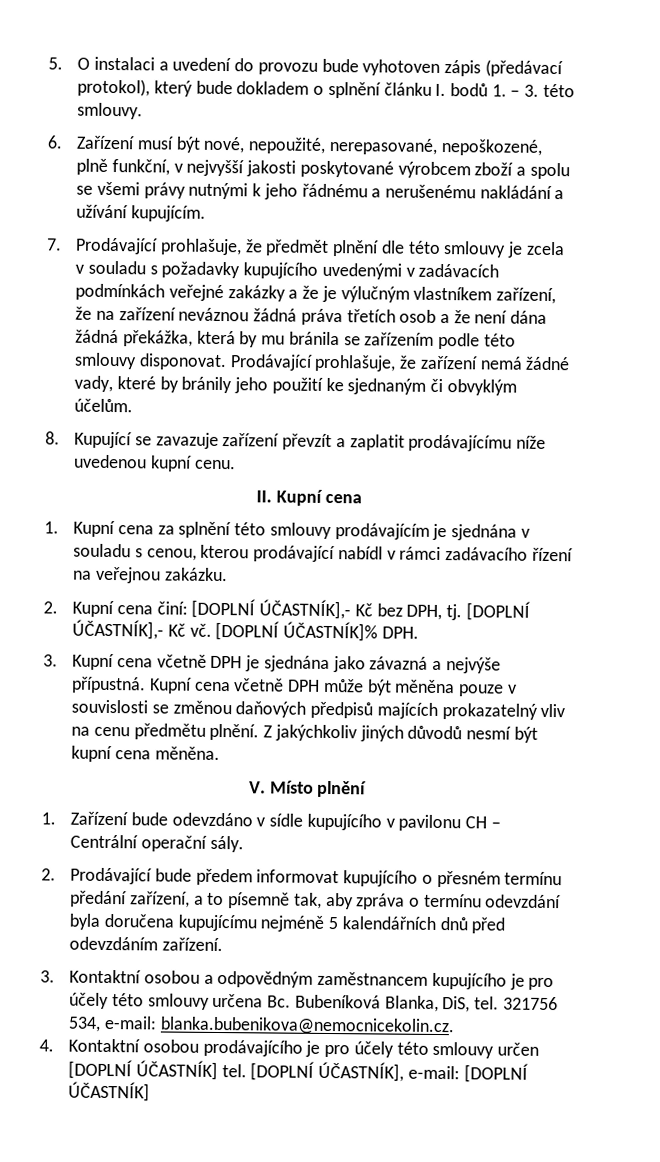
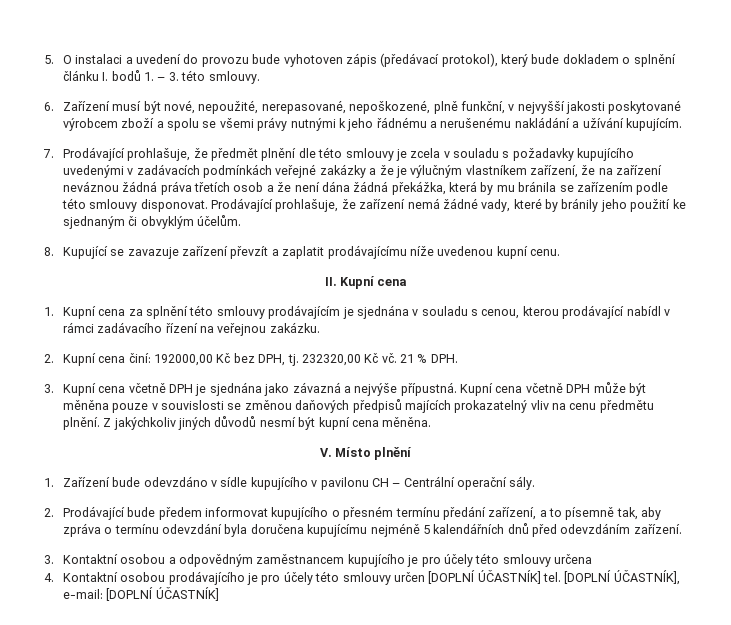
[191,598,352,620] [DOPLNÍ ÚČASTNÍK],- -> [154,354,214,366] 192000,00
[465,601,531,621] [72,619,379,642] [DOPLNÍ ÚČASTNÍK],- Kč vč. [DOPLNÍ ÚČASTNÍK]% -> [301,353,428,366] 232320,00 Kč vč. 21 %
[267,994,558,1013] [68,1015,455,1036] Bc. Bubeníková Blanka, DiS, tel. 321756 534, e-mail: blanka.bubenikova@nemocnicekolin.cz. -> (593, 559) none

